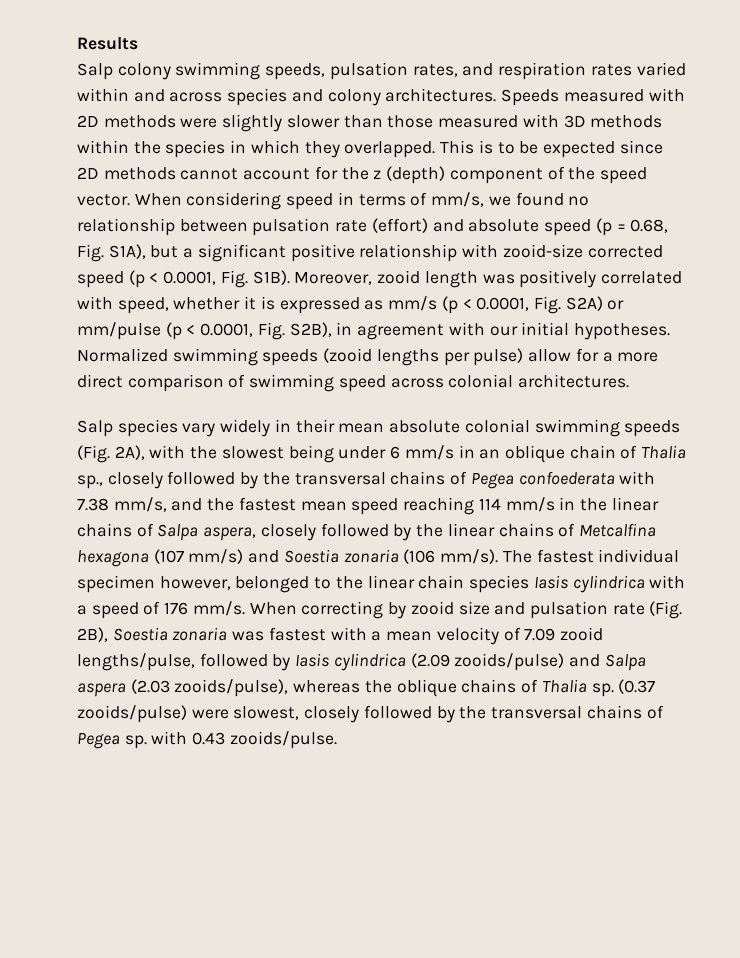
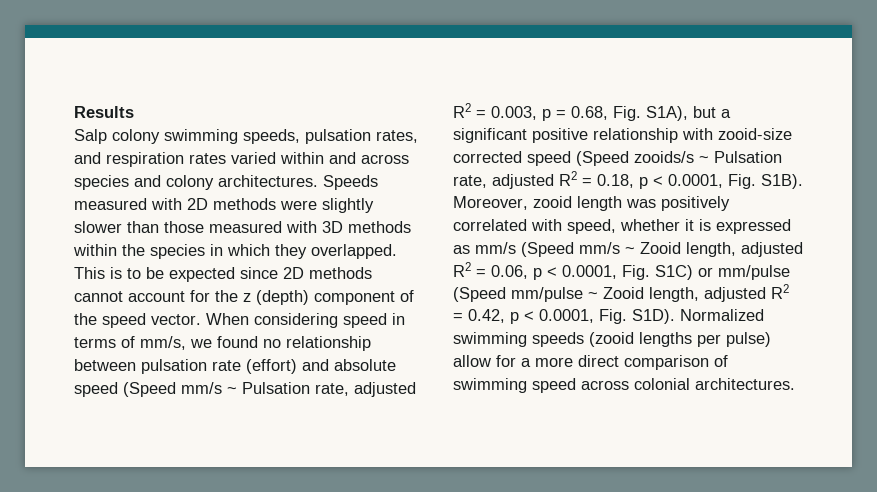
[595,218,612,236] (p -> [123,382,416,397] [453,103,551,121] (Speed mm/s ~ Pulsation rate, adjusted R2 = 0.003, p
[128,270,145,288] (p -> [576,151,782,166] [453,171,648,189] (Speed zooids/s ~ Pulsation rate, adjusted R2 = 0.18, p
[441,296,603,314] (p < 0.0001, Fig. S2A) -> [521,242,803,257] [453,262,693,280] (Speed mm/s ~ Zooid length, adjusted R2 = 0.06, p < 0.0001, Fig. S1C)
[165,322,670,340] (p < 0.0001, Fig. S2B), in agreement with our initial hypotheses. -> [453,284,789,302] [453,309,675,324] (Speed mm/pulse ~ Zooid length, adjusted R2 = 0.42, p < 0.0001, Fig. S1D).
[77,419,681,437] [77,445,687,463] [77,471,656,489] [77,497,659,515] [77,523,656,541] [77,549,680,567] [77,575,686,593] [77,601,683,619] [77,627,603,645] [77,653,646,671] [77,679,656,697] [77,705,664,723] [77,731,337,749] // Salp species vary widely in their mean absolute colonial swimming speeds (Fig. 2A), with the slowest being under 6 mm/s in an oblique chain of Thalia sp., closely followed by the transversal chains of Pegea confoederata with 7.38 mm/s, and the fastest mean speed reaching 114 mm/s in the linear chains of Salpa aspera, closely followed by the linear chains of Metcalfina hexagona (107 mm/s) and Soestia zonaria (106 mm/s). The fastest individual specimen however, belonged to the linear chain species Iasis cylindrica with a speed of 176 mm/s. When correcting by zooid size and pulsation rate (Fig. 2B), Soestia zonaria was fastest with a mean velocity of 7.09 zooid lengths/pulse, followed by Iasis cylindrica (2.09 zooids/pulse) and Salpa aspera (2.03 zooids/pulse), whereas the oblique chains of Thalia sp. (0.37 zooids/pulse) were slowest, closely followed by the transversal chains of Pegea sp. with 0.43 zooids/pulse. -> (795, 384) none

